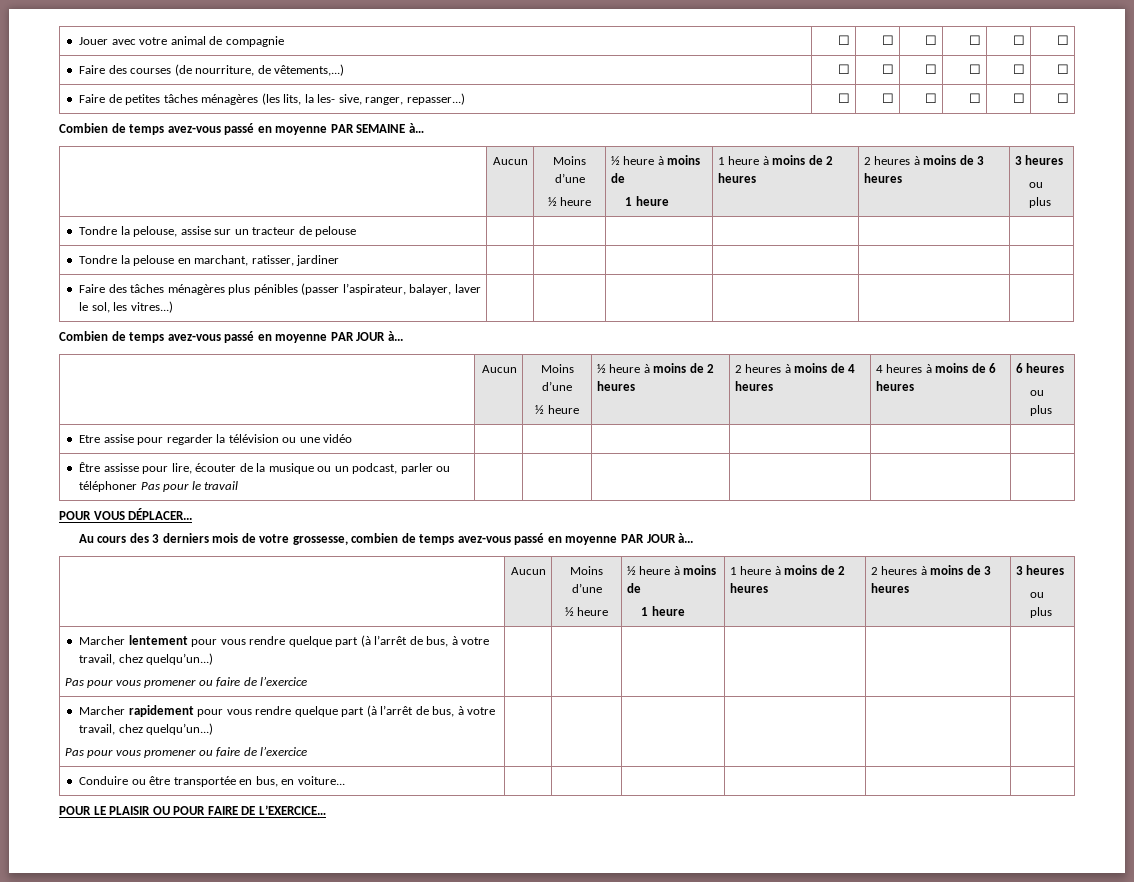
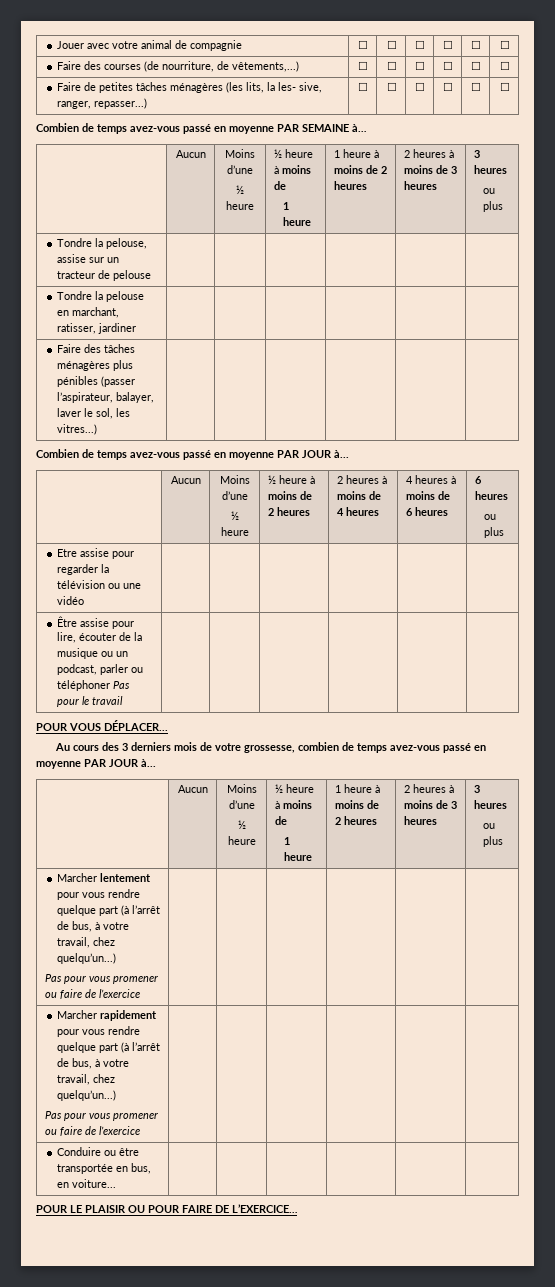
[103,463,139,472] assisse -> [79,618,109,627] assise

